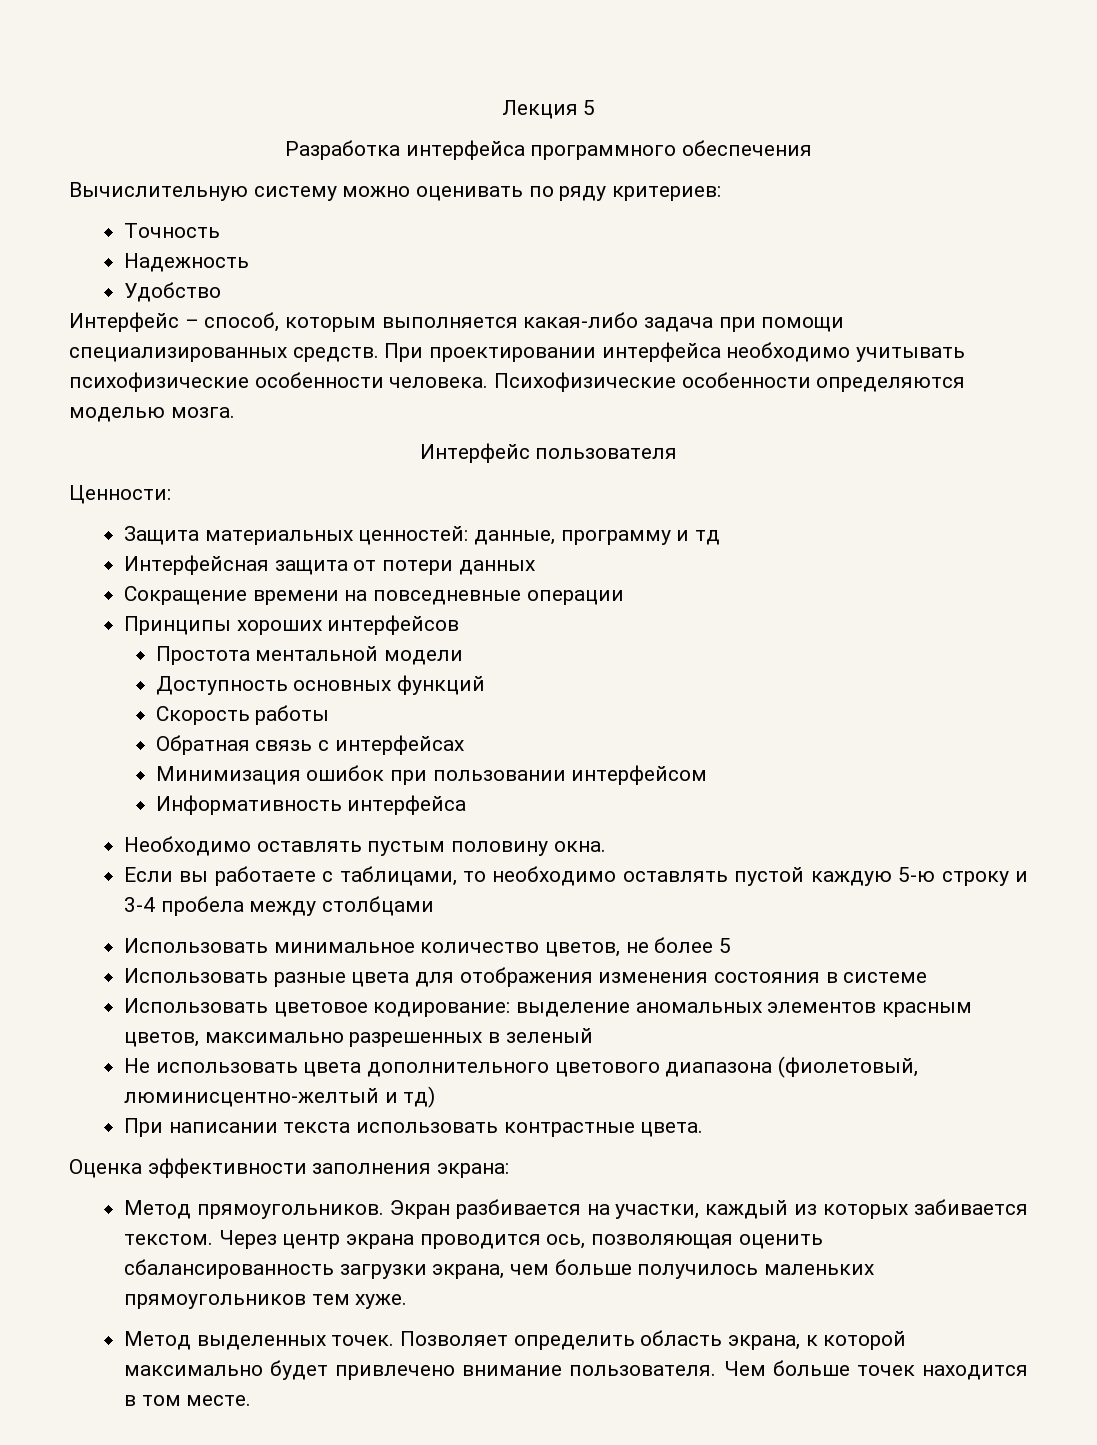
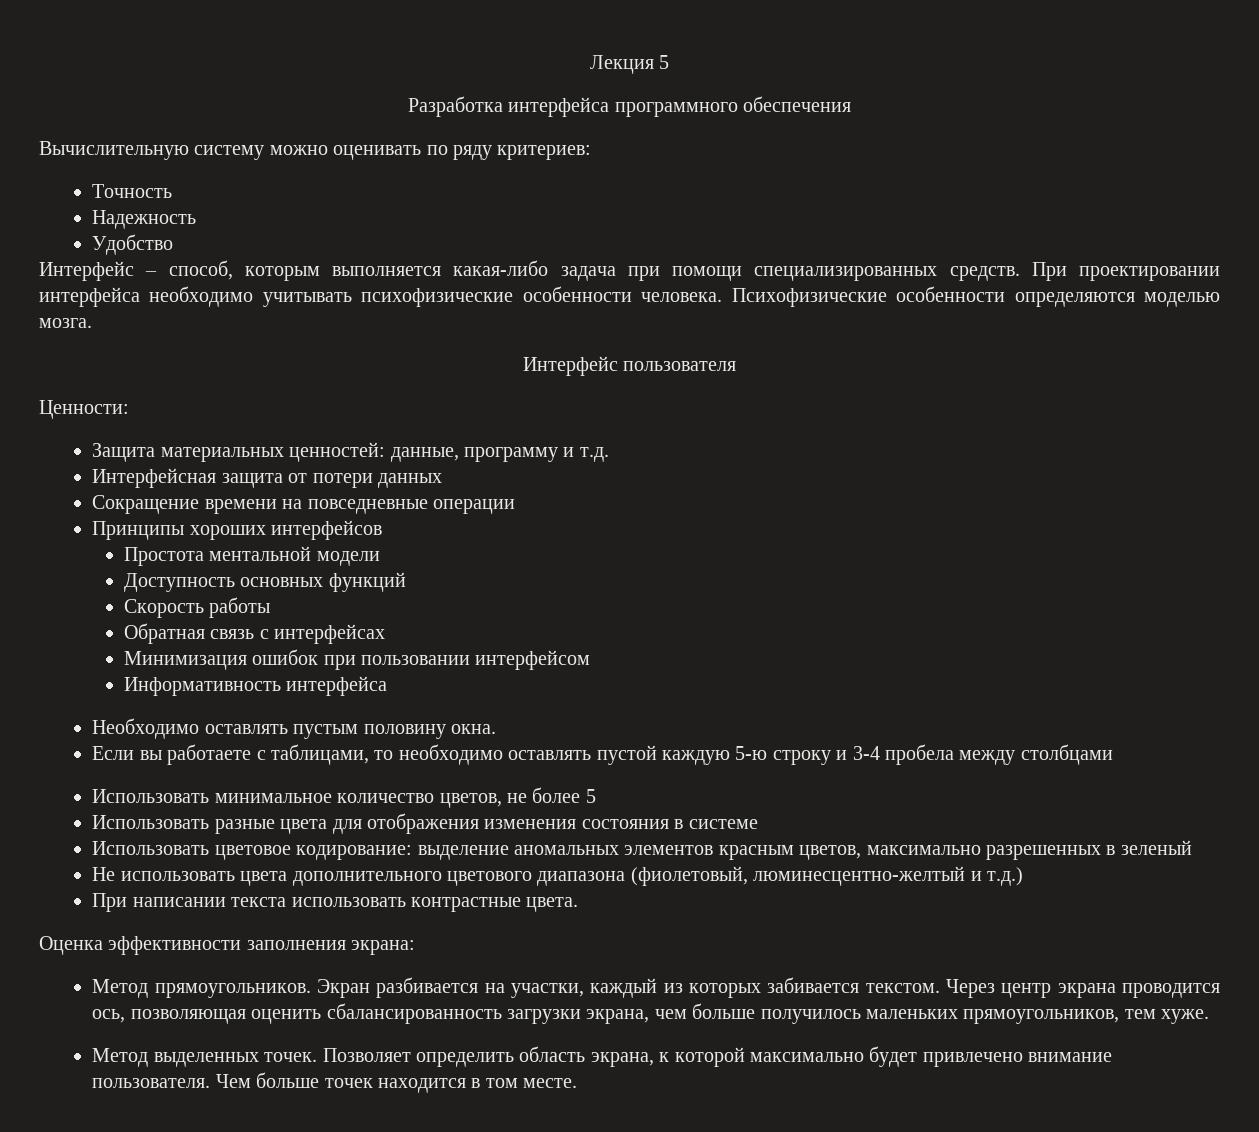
[694,530,720,545] тд -> [579,447,609,462] т.д.
[123,1086,436,1108] люминисцентно-желтый и тд) -> [753,866,1024,886] люминесцентно-желтый и т.д.)
[123,1294,306,1309] прямоугольников -> [963,1009,1120,1024] прямоугольников,

